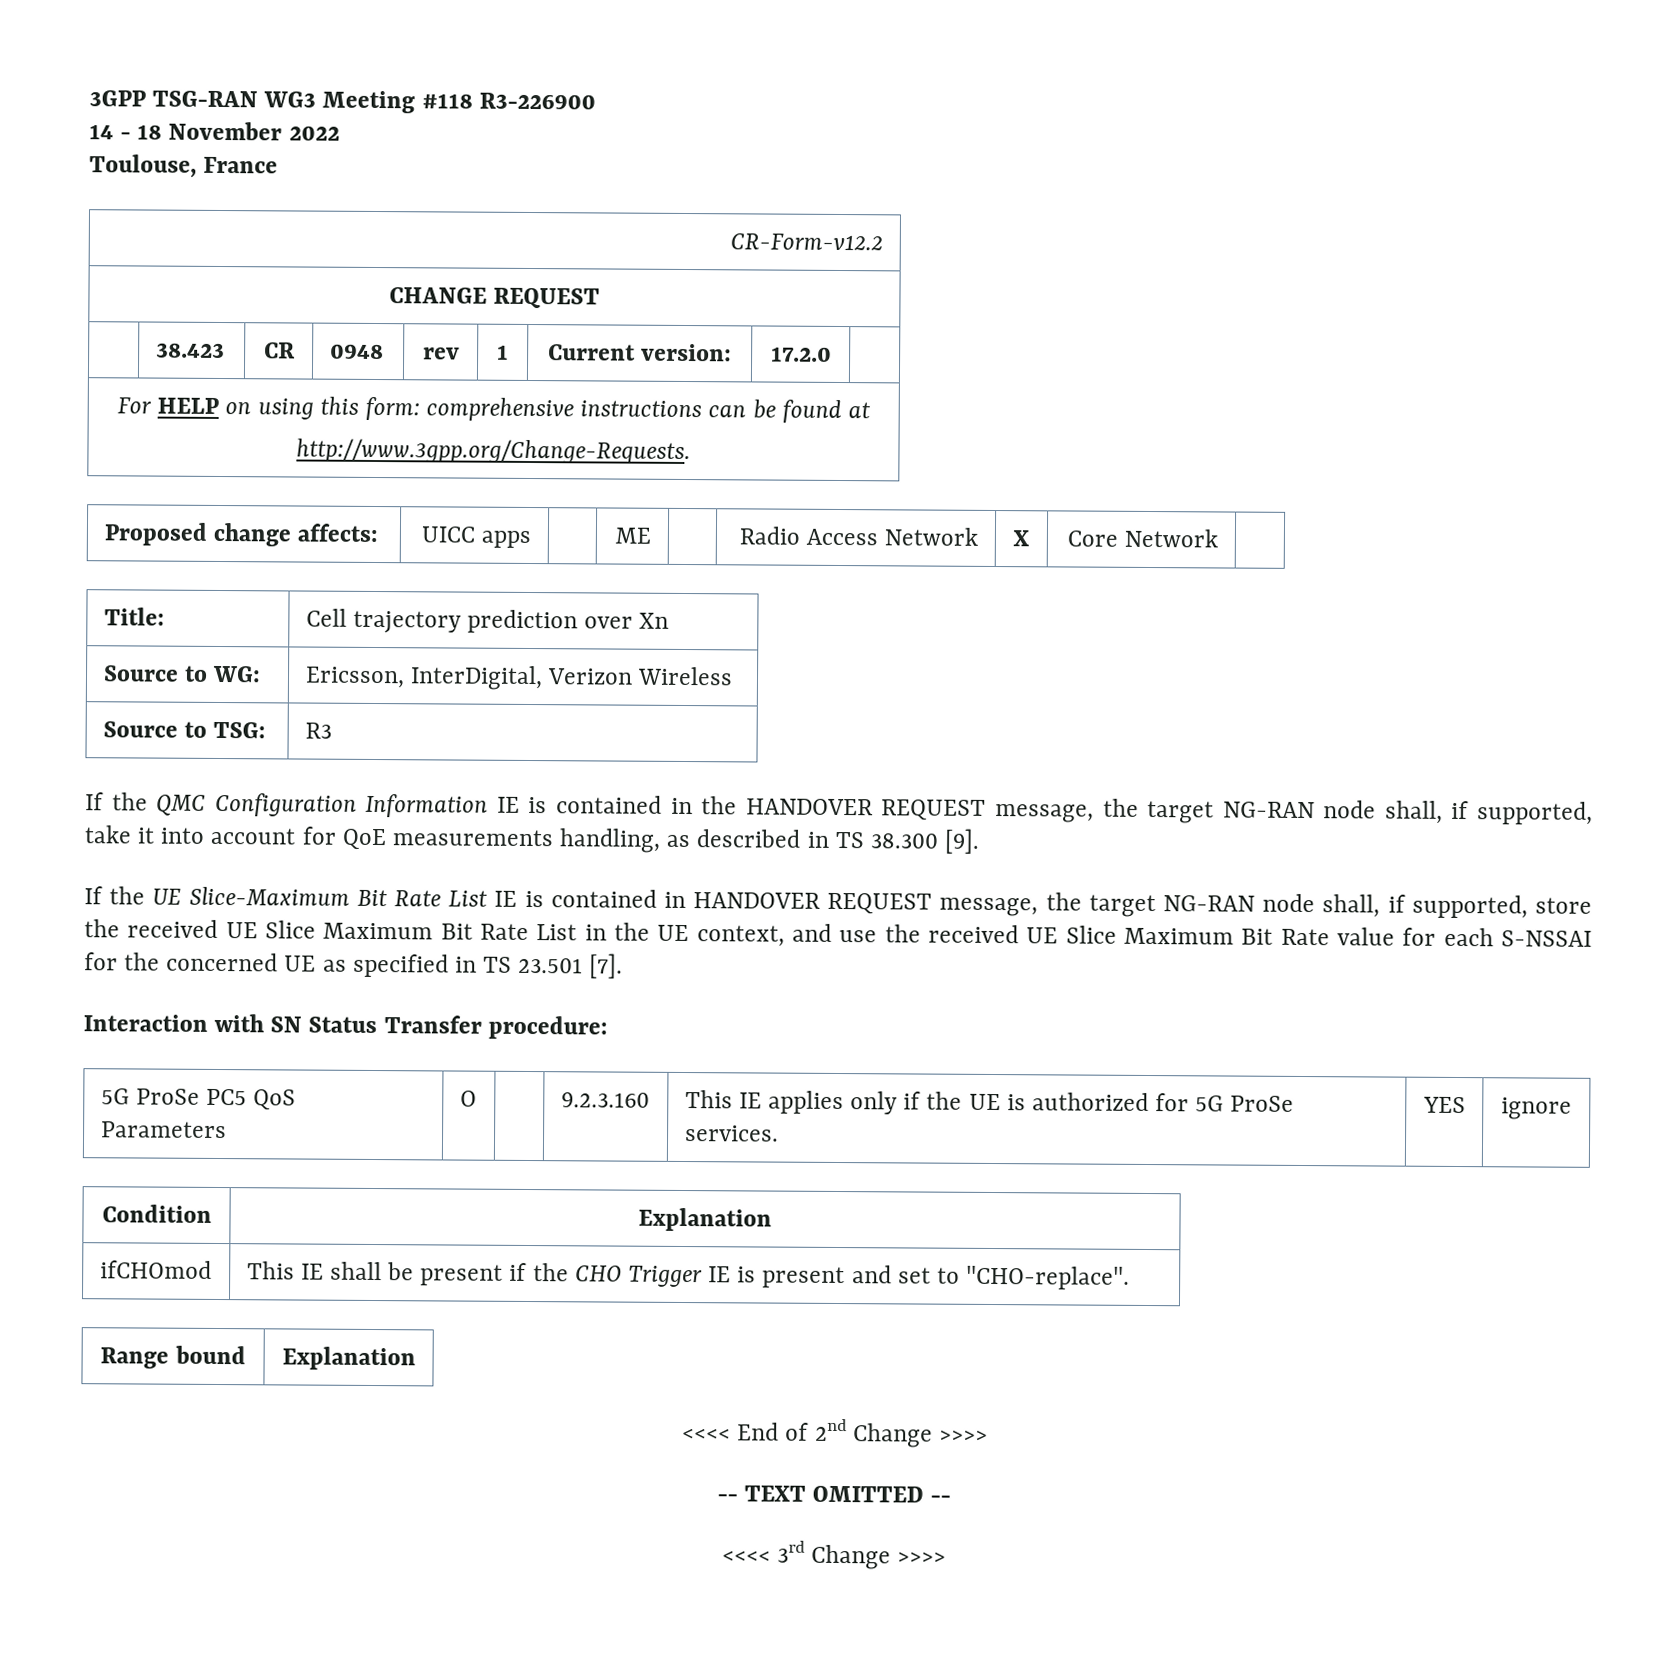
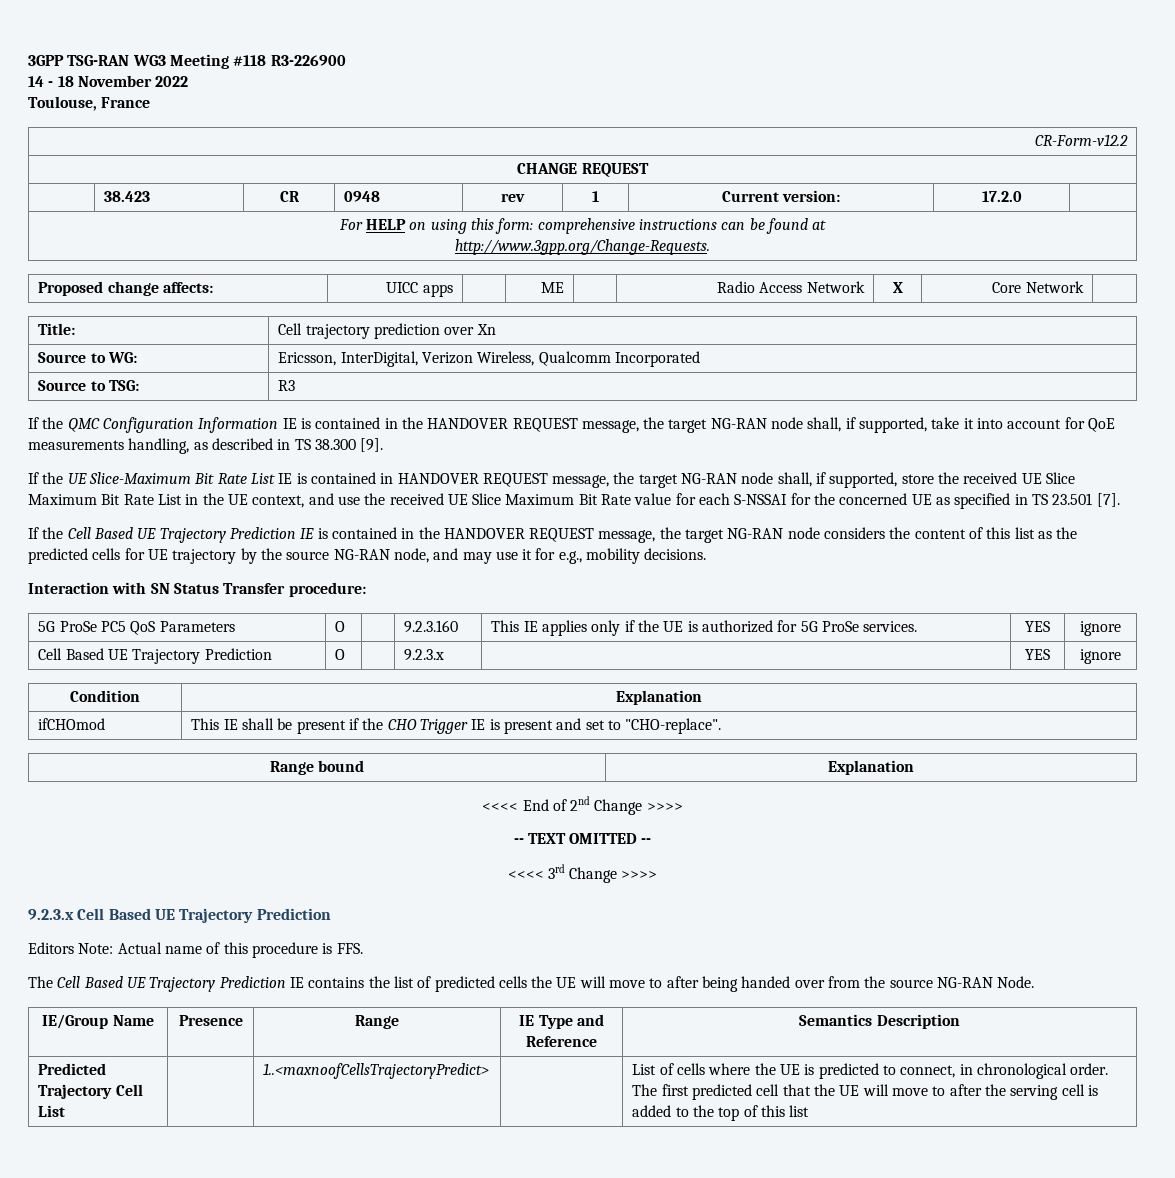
[637,666,734,686] Wireless -> [477,351,701,367] Wireless, Qualcomm Incorporated
(624, 966) none -> [28,527,1078,543] [28,548,707,564] // If the Cell Based UE Trajectory Prediction IE is contained in the HANDOVER REQUEST message, the target NG-RAN node considers the content of this list as the predicted cells for UE trajectory by the source NG-RAN node, and may use it for e.g., mobility decisions.
(1572, 1108) none -> [38,648,272,664] [335,649,346,660] [404,649,445,661] [1025,649,1050,660] [1080,649,1121,664] // Cell Based UE Trajectory Prediction | O | | 9.2.3.x | | YES | ignore
(947, 1557) none -> [28,908,331,923] [28,942,363,958] [28,976,1035,992] [42,1014,154,1029] [178,1015,243,1026] [355,1015,400,1029] [519,1014,604,1029] [526,1036,597,1047] [799,1014,960,1029] [38,1063,107,1075] [38,1084,143,1099] [38,1105,66,1117] [263,1063,490,1079] [632,1063,1109,1079] [632,1084,1098,1100] [632,1105,810,1121] // 9.2.3.x Cell Based UE Trajectory Prediction // Editors Note: Actual name of this procedure is FFS. // The Cell Based UE Trajectory Prediction IE contains the list of predicted cells the UE will move to after being handed over from the source NG-RAN Node. // IE/Group Name | Presence | Range | IE Type and Reference | Semantics Description // Predicted Trajectory Cell List | | 1..<maxnoofCellsTrajectoryPredict> | | List of cells where the UE is predicted to connect, in chronological order. The first predicted cell that the UE will move to after the serving cell is added to the top of this list

